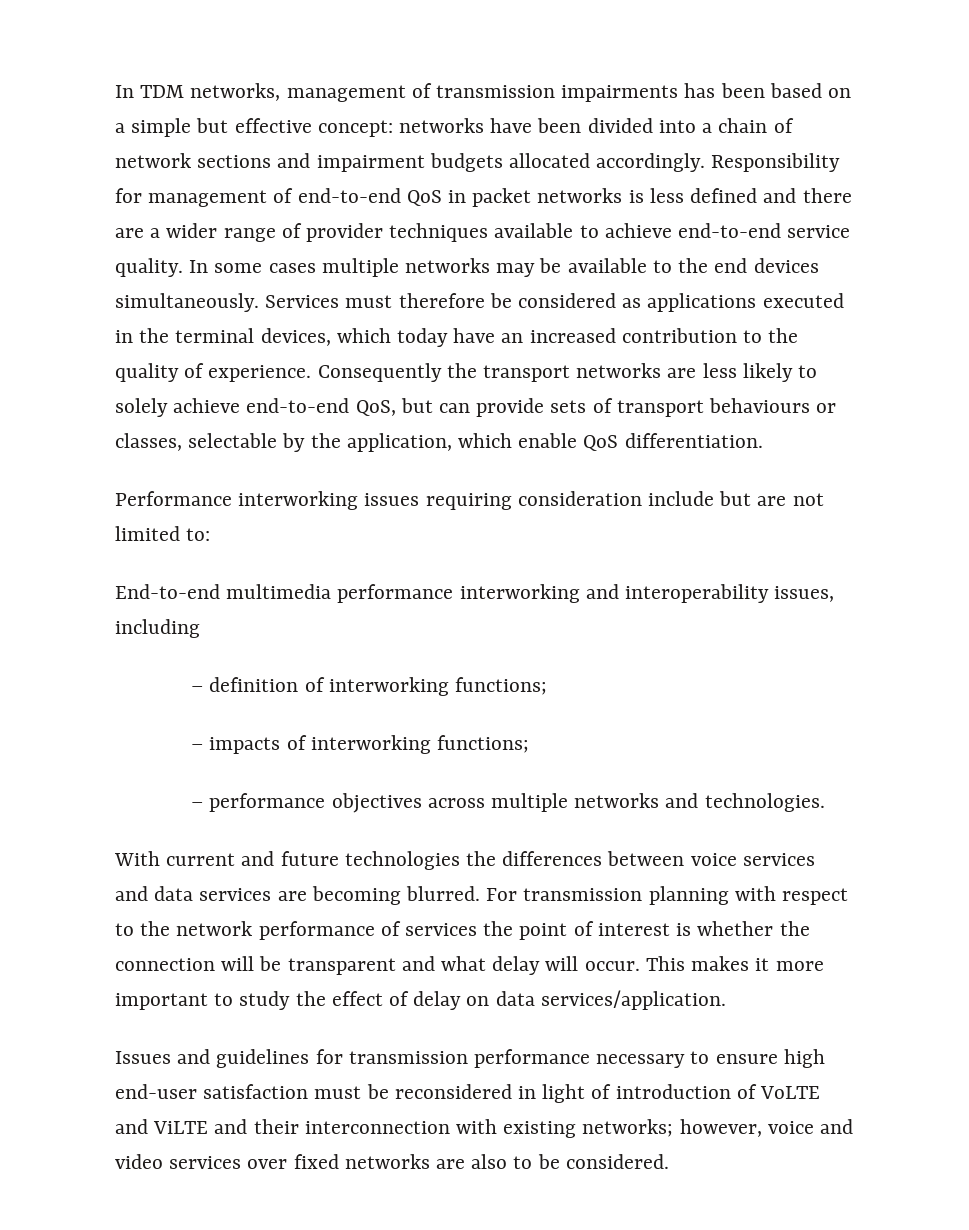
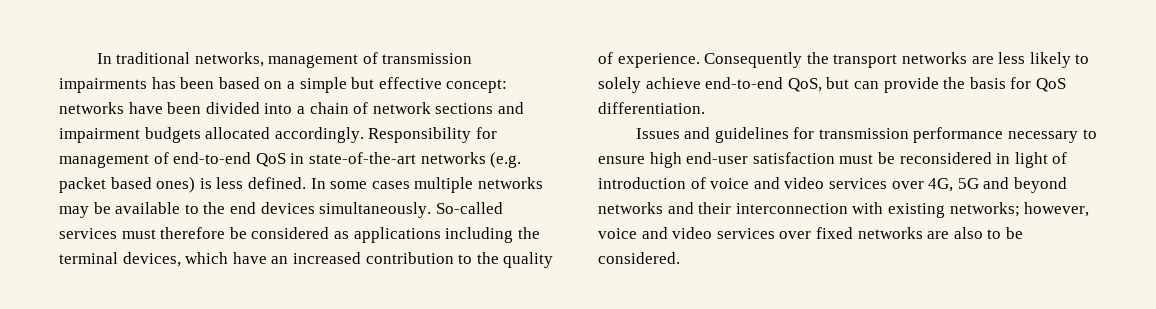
[115,85,185,98] In TDM -> [96,52,191,64] In traditional
[472,188,852,207] [115,223,851,242] [115,258,183,277] packet networks is less defined and there are a wider range of provider techniques available to achieve end-to-end service quality. -> [308,152,522,168] [59,177,306,193] state-of-the-art networks (e.g. packet based ones) is less defined.
[265,295,340,308] Services -> [435,202,503,214] [59,228,117,239] So-called services
[762,293,844,308] [115,330,133,343] executed in -> [445,227,514,243] including
[397,328,449,347] today -> (229, 258) none
[550,398,837,417] [115,433,763,452] [115,491,824,510] [115,526,211,541] [115,584,835,603] [115,619,200,638] [191,677,548,696] [191,735,530,754] [191,793,825,813] [114,851,815,870] [115,886,849,905] [115,921,810,940] [115,956,824,975] [115,990,726,1010] sets of transport behaviours or classes, selectable by the application, which enable QoS differentiation. // Performance interworking issues requiring consideration include but are not limited to: // End-to-end multimedia performance interworking and interoperability issues, including // – definition of interworking functions; // – impacts of interworking functions; // – performance objectives across multiple networks and technologies. // With current and future technologies the differences between voice services and data services are becoming blurred. For transmission planning with respect to the network performance of services the point of interest is whether the connection will be transparent and what delay will occur. This makes it more important to study the effect of delay on data services/application. -> [943,77,1066,92] [598,102,705,114] the basis for QoS differentiation.
[760,1086,821,1099] [115,1119,209,1134] VoLTE and ViLTE -> [710,177,1067,193] [598,202,663,214] voice and video services over 4G, 5G and beyond networks

